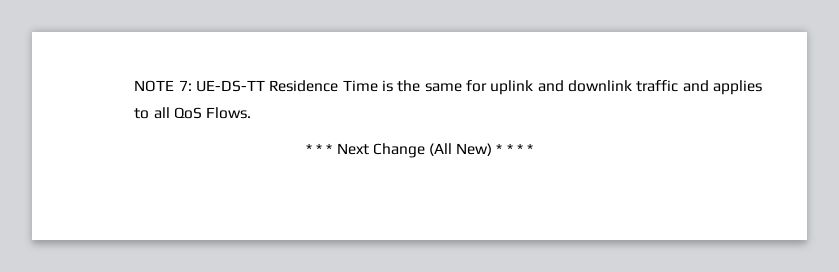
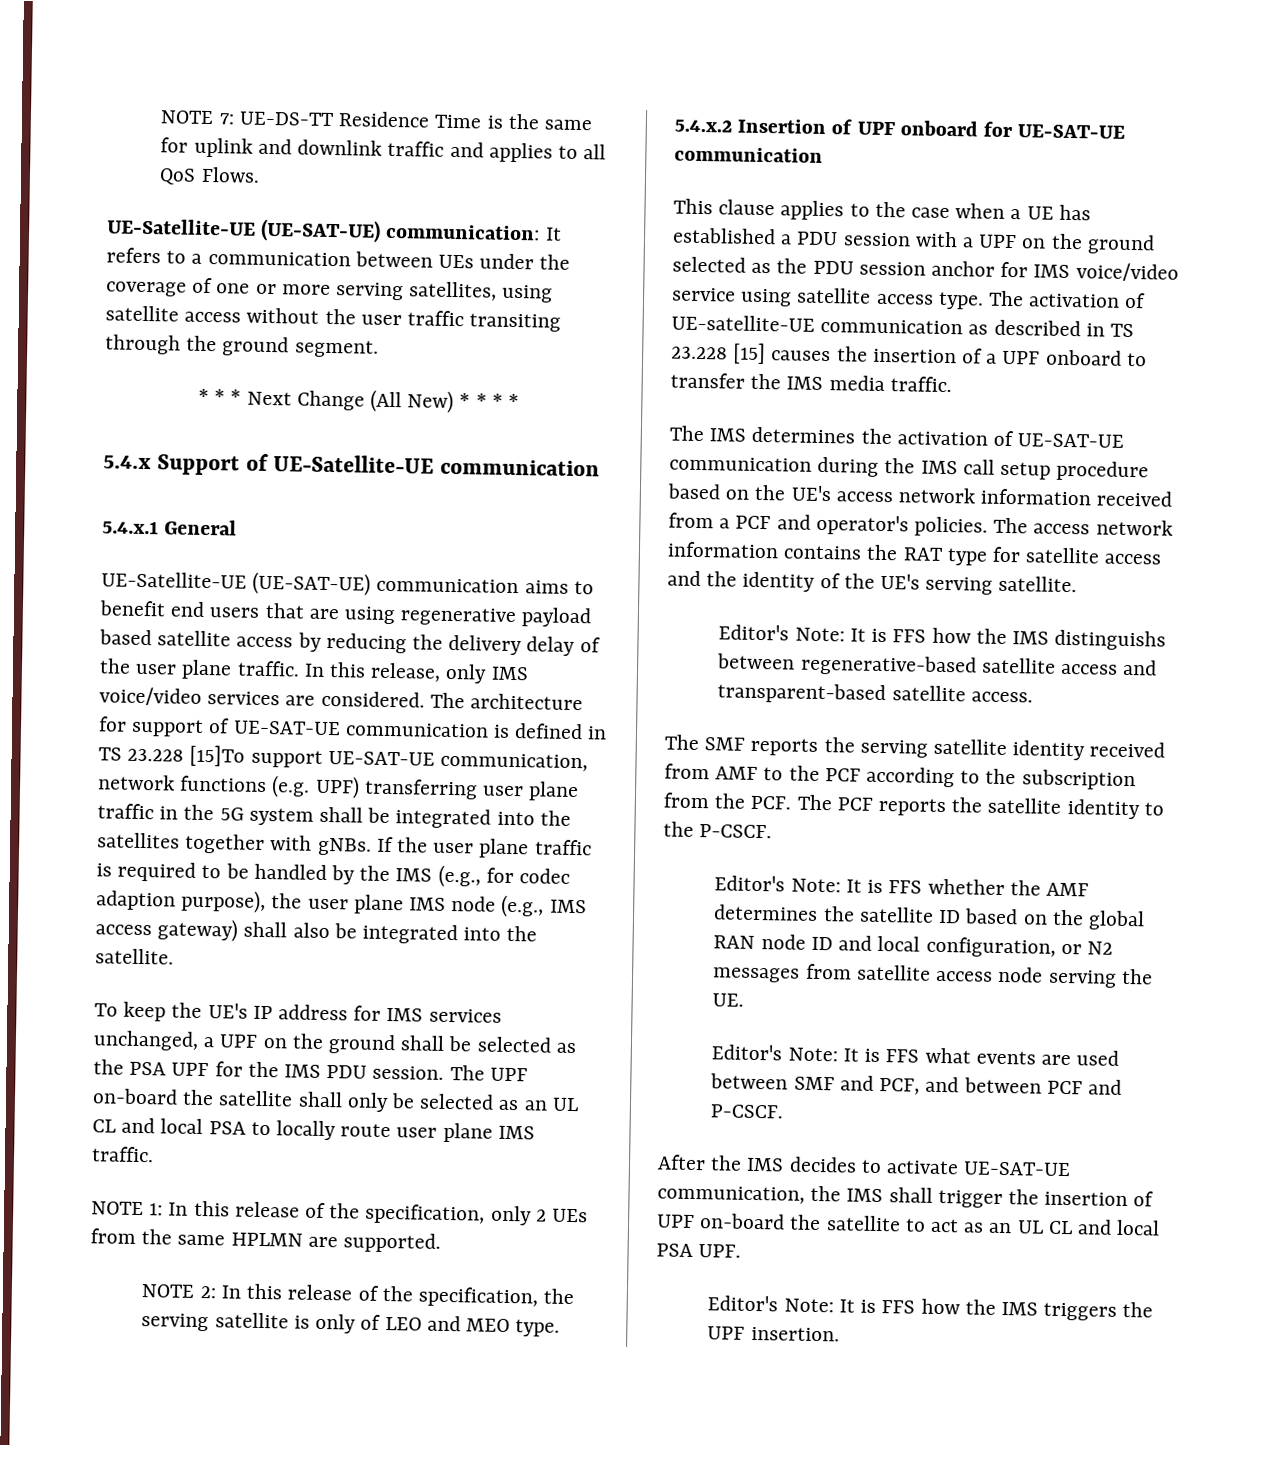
(251, 113) none -> [107,218,562,243] [106,247,571,270] [106,277,554,303] [105,305,562,332] [105,334,379,358] // UE-Satellite-UE (UE-SAT-UE) communication: It refers to a communication between UEs under the coverage of one or more serving satellites, using satellite access without the user traffic transiting through the ground segment.
(533, 148) none -> [103,453,600,477] [102,519,238,536] [101,571,594,596] [99,600,593,628] [99,629,601,657] [99,658,529,684] [99,686,584,711] [98,716,608,740] [98,744,589,772] [98,774,580,802] [97,803,571,829] [97,832,592,859] [96,861,571,888] [96,889,587,918] [95,918,538,945] [95,948,174,965] [94,1001,502,1023] [93,1030,576,1055] [93,1059,528,1082] [92,1088,579,1113] [92,1117,535,1143] [91,1146,154,1163] [91,1200,589,1226] [90,1228,442,1253] [141,1283,575,1308] [141,1312,561,1337] [674,118,1126,139] [674,146,823,163] [673,198,1091,221] [672,227,1155,255] [672,256,1179,282] [672,287,1147,310] [671,314,1135,338] [671,342,1147,367] [670,372,952,393] [669,425,1125,448] [669,456,1150,482] [667,483,1173,507] [668,512,1173,537] [667,541,1162,566] [667,570,1078,595] [718,624,1167,651] [717,653,1158,677] [717,682,1033,705] [664,734,1166,761] [664,763,1136,791] [663,792,1164,820] [663,821,773,839] [714,875,1089,897] [713,904,1145,931] [713,934,1113,958] [712,963,1153,988] [712,993,745,1007] [711,1044,1120,1066] [710,1073,1122,1095] [710,1104,784,1119] [657,1154,1072,1177] [657,1185,1155,1209] [656,1213,1161,1236] [656,1243,742,1258] [707,1295,1154,1321] [707,1326,840,1342] // 5.4.x Support of UE-Satellite-UE communication // 5.4.x.1 General // UE-Satellite-UE (UE-SAT-UE) communication aims to benefit end users that are using regenerative payload based satellite access by reducing the delivery delay of the user plane traffic. In this release, only IMS voice/video services are considered. The architecture for support of UE-SAT-UE communication is defined in TS 23.228 [15]To support UE-SAT-UE communication, network functions (e.g. UPF) transferring user plane traffic in the 5G system shall be integrated into the satellites together with gNBs. If the user plane traffic is required to be handled by the IMS (e.g., for codec adaption purpose), the user plane IMS node (e.g., IMS access gateway) shall also be integrated into the satellite. // To keep the UE's IP address for IMS services unchanged, a UPF on the ground shall be selected as the PSA UPF for the IMS PDU session. The UPF on-board the satellite shall only be selected as an UL CL and local PSA to locally route user plane IMS traffic. // NOTE 1: In this release of the specification, only 2 UEs from the same HPLMN are supported. // NOTE 2: In this release of the specification, the serving satellite is only of LEO and MEO type. // 5.4.x.2 Insertion of UPF onboard for UE-SAT-UE communication // This clause applies to the case when a UE has established a PDU session with a UPF on the ground selected as the PDU session anchor for IMS voice/video service using satellite access type. The activation of UE-satellite-UE communication as described in TS 23.228 [15] causes the insertion of a UPF onboard to transfer the IMS media traffic. // The IMS determines the activation of UE-SAT-UE communication during the IMS call setup procedure based on the UE's access network information received from a PCF and operator's policies. The access network information contains the RAT type for satellite access and the identity of the UE's serving satellite. // Editor's Note: It is FFS how the IMS distinguishs between regenerative-based satellite access and transparent-based satellite access. // The SMF reports the serving satellite identity received from AMF to the PCF according to the subscription from the PCF. The PCF reports the satellite identity to the P-CSCF. // Editor's Note: It is FFS whether the AMF determines the satellite ID based on the global RAN node ID and local configuration, or N2 messages from satellite access node serving the UE. // Editor's Note: It is FFS what events are used between SMF and PCF, and between PCF and P-CSCF. // After the IMS decides to activate UE-SAT-UE communication, the IMS shall trigger the insertion of UPF on-board the satellite to act as an UL CL and local PSA UPF. // Editor's Note: It is FFS how the IMS triggers the UPF insertion.

